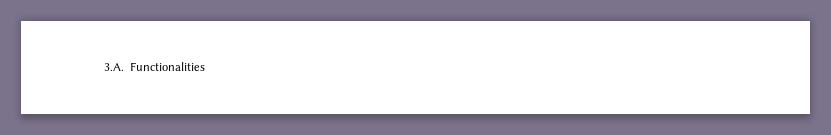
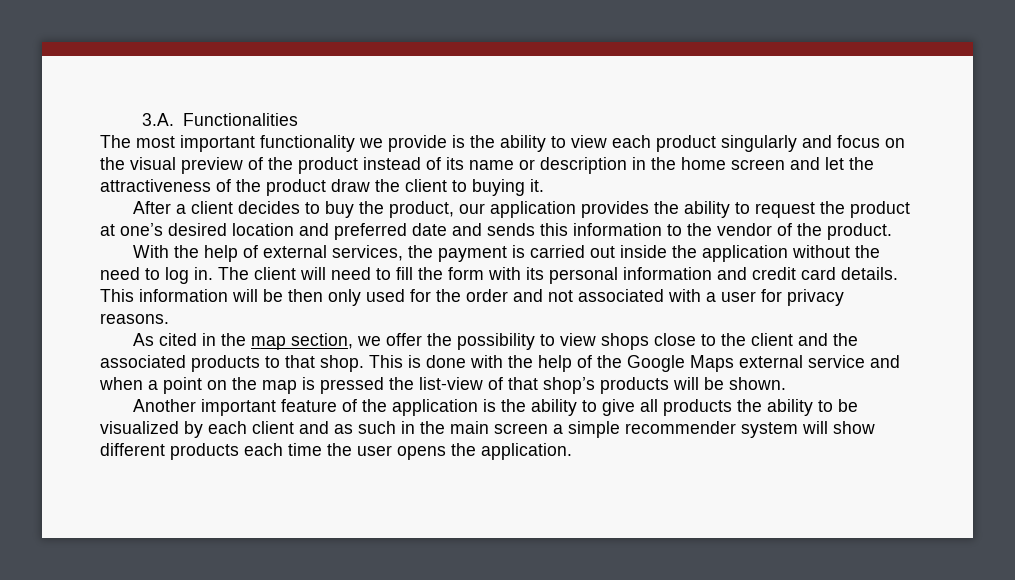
(206, 66) none -> [100,135,905,152] [100,157,874,174] [100,179,544,196] [133,201,911,218] [100,223,892,240] [133,245,881,262] [100,267,898,284] [100,289,844,306] [100,313,169,324] [133,333,859,350] [100,355,900,372] [99,377,786,394] [133,399,859,416] [100,421,875,438] [100,443,572,460] // The most important functionality we provide is the ability to view each product singularly and focus on the visual preview of the product instead of its name or description in the home screen and let the attractiveness of the product draw the client to buying it. // After a client decides to buy the product, our application provides the ability to request the product at one’s desired location and preferred date and sends this information to the vendor of the product. // With the help of external services, the payment is carried out inside the application without the need to log in. The client will need to fill the form with its personal information and credit card details. This information will be then only used for the order and not associated with a user for privacy reasons. // As cited in the map section, we offer the possibility to view shops close to the client and the associated products to that shop. This is done with the help of the Google Maps external service and when a point on the map is pressed the list-view of that shop’s products will be shown. // Another important feature of the application is the ability to give all products the ability to be visualized by each client and as such in the main screen a simple recommender system will show different products each time the user opens the application.

